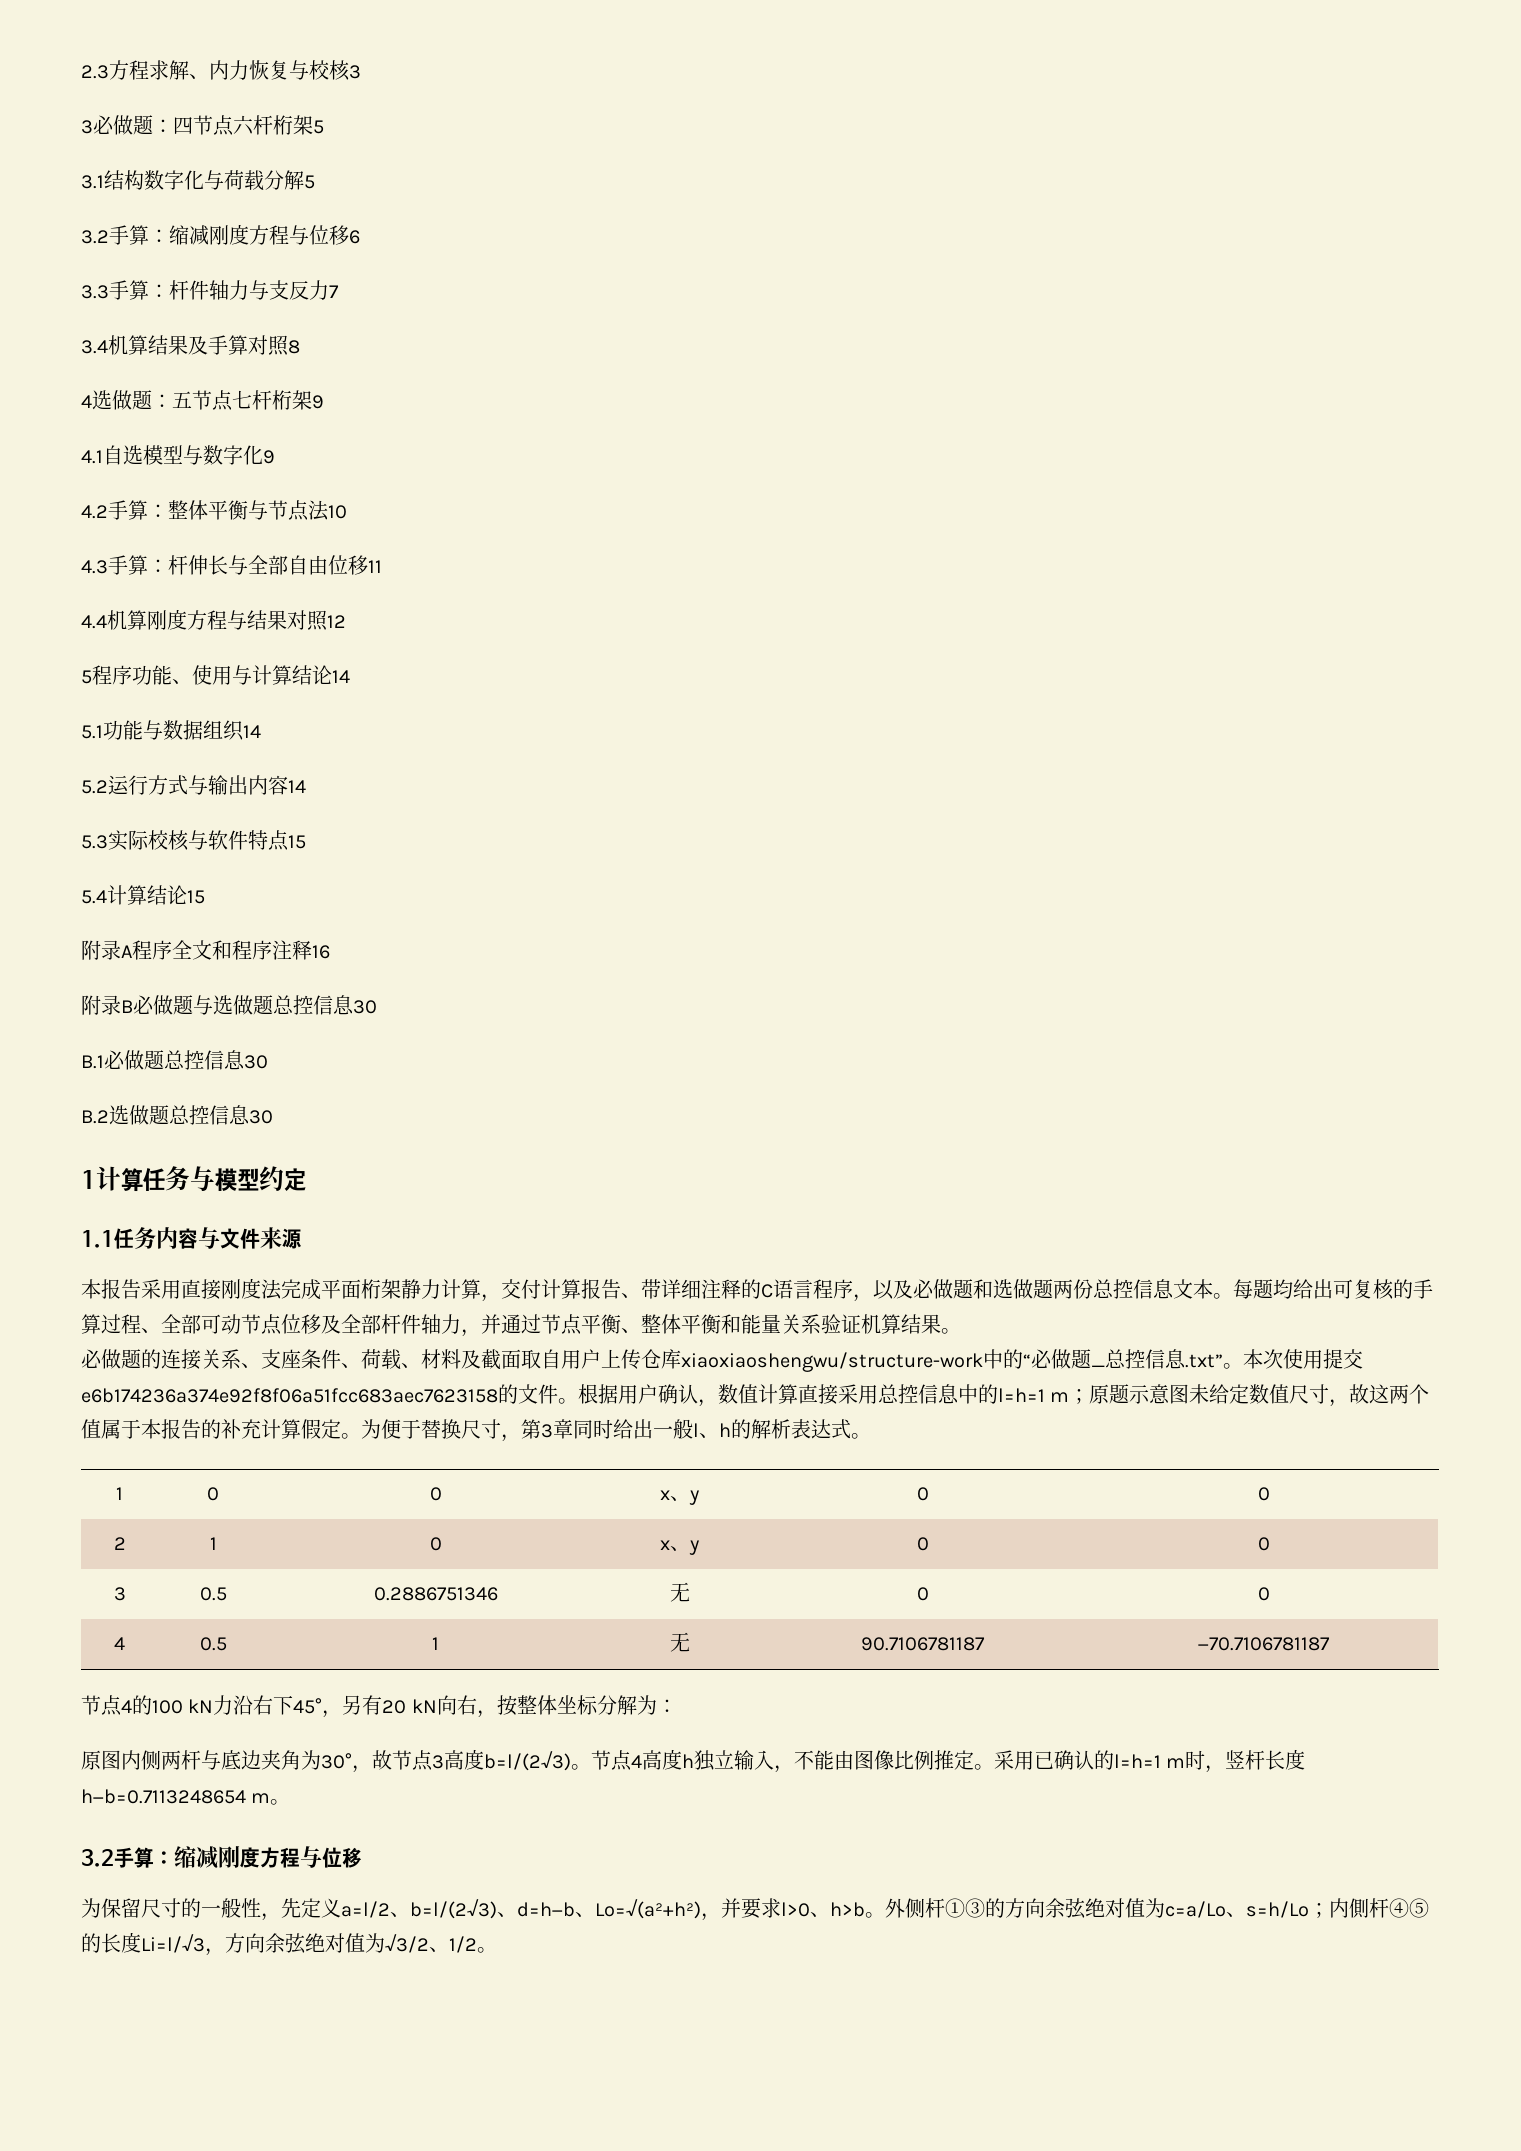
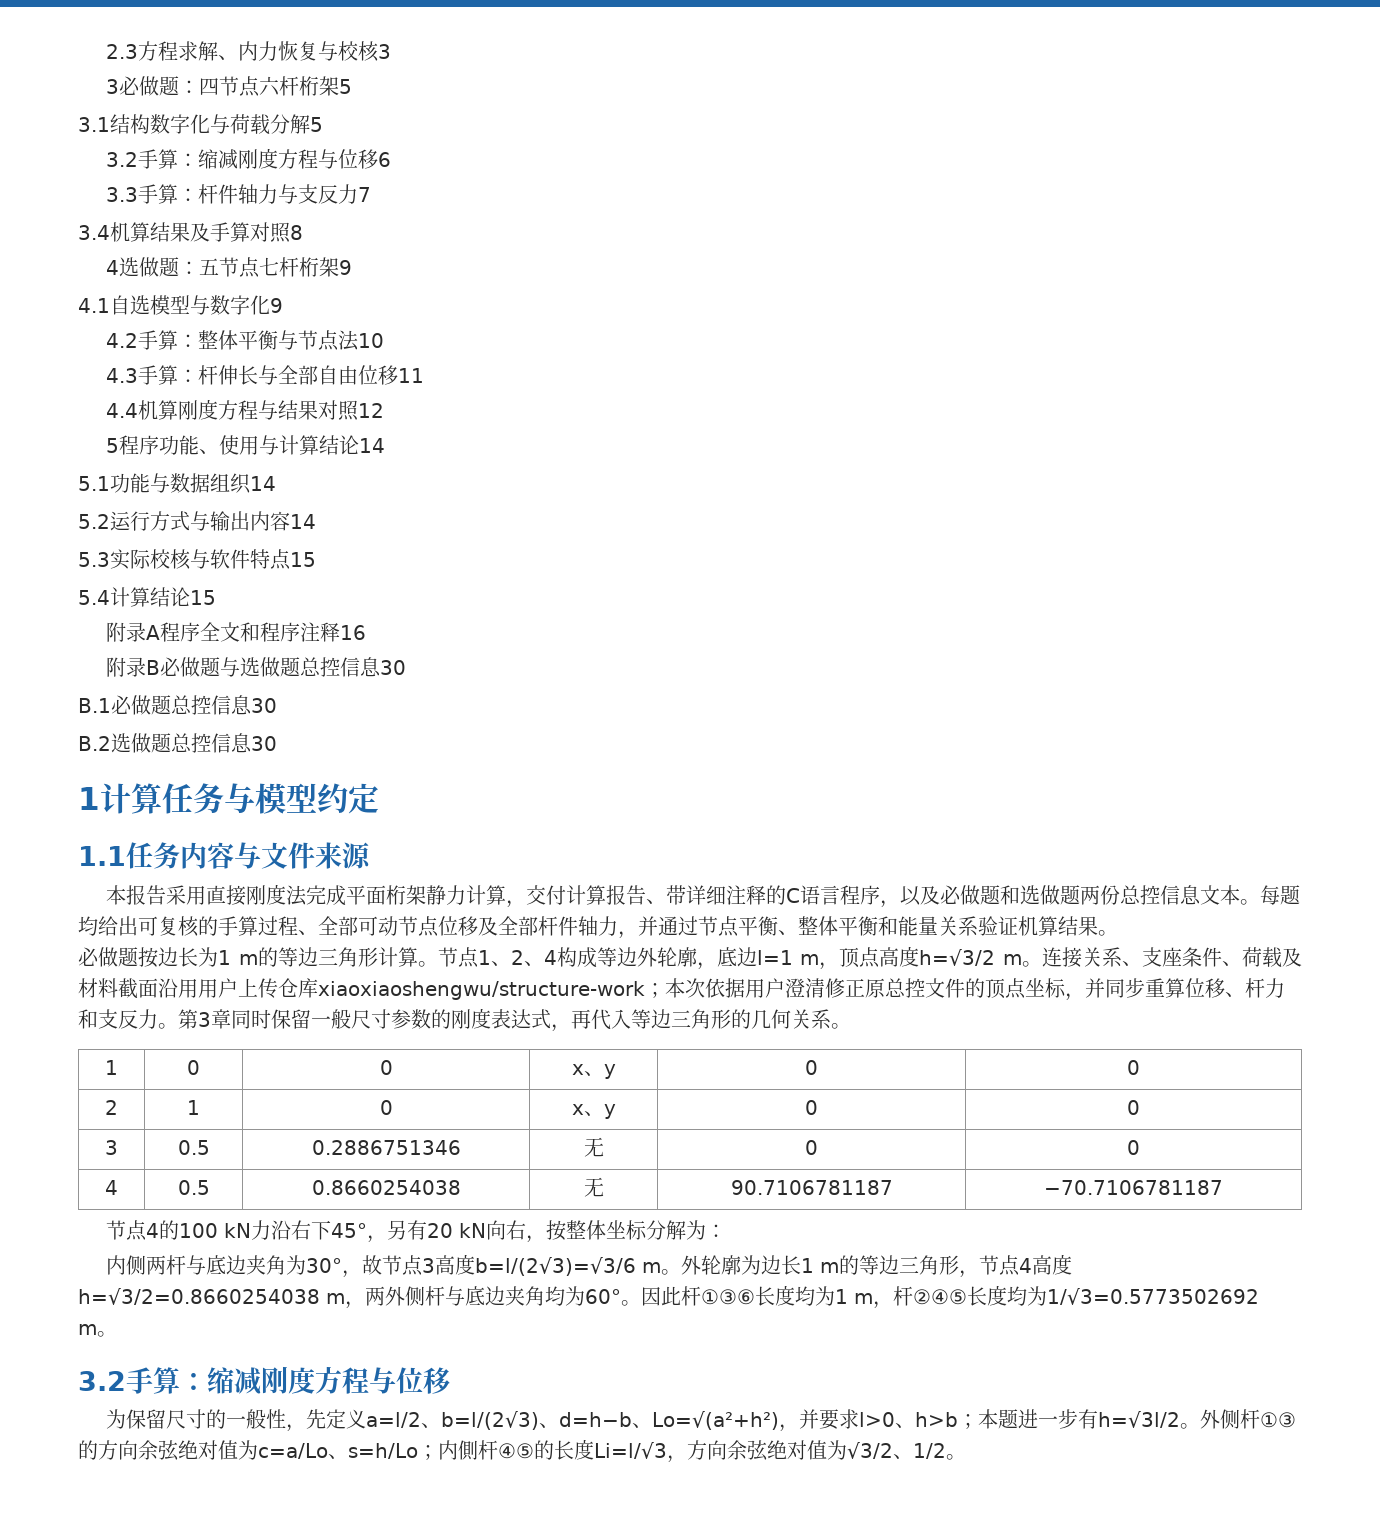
[141,1349,161,1369] 的 -> [138,946,1042,970] 按边长为1 m的等边三角形计算。节点1、2、4构成等边外轮廓，底边l=1 m，顶点高度h=√3/2 m。
[401,1349,1363,1372] [81,1384,1430,1407] [81,1419,851,1442] 、材料及截面取自用户上传仓库xiaoxiaoshengwu/structure-work中的“必做题_总控信息.txt”。本次使用提交e6b174236a374e92f8f06a51fcc683aec7623158的文件。根据用户确认，数值计算直接采用总控信息中的l=h=1 m；原题示意图未给定数值尺寸，故这两个值属于本报告的补充计算假定。为便于替换尺寸，第3章同时给出一般l、h的解析表达式 -> [1282,948,1302,967] [78,978,1285,1001] [78,1008,831,1032] 及材料截面沿用用户上传仓库xiaoxiaoshengwu/structure-work；本次依据用户澄清修正原总控文件的顶点坐标，并同步重算位移、杆力和支反力。第3章同时保留一般尺寸参数的刚度表达式，再代入等边三角形的几何关系
[432,1637,439,1650] 1 -> [311,1180,461,1195] 0.8660254038
[81,1750,121,1770] 原图 -> (726, 1231) none
[484,1749,1306,1773] [81,1789,246,1804] b=l/(2√3)。节点4高度h独立输入，不能由图像比例推定。采用已确认的l=h=1 m时，竖杆长度h−b=0.7113248654 -> [474,1254,1072,1278] [78,1285,1259,1309] b=l/(2√3)=√3/6 m。外轮廓为边长1 m的等边三角形，节点4高度h=√3/2=0.8660254038 m，两外侧杆与底边夹角均为60°。因此杆①③⑥长度均为1 m，杆②④⑤长度均为1/√3=0.5773502692
(865, 1909) none -> [957,1409,1180,1429] ；本题进一步有h=√3l/2

